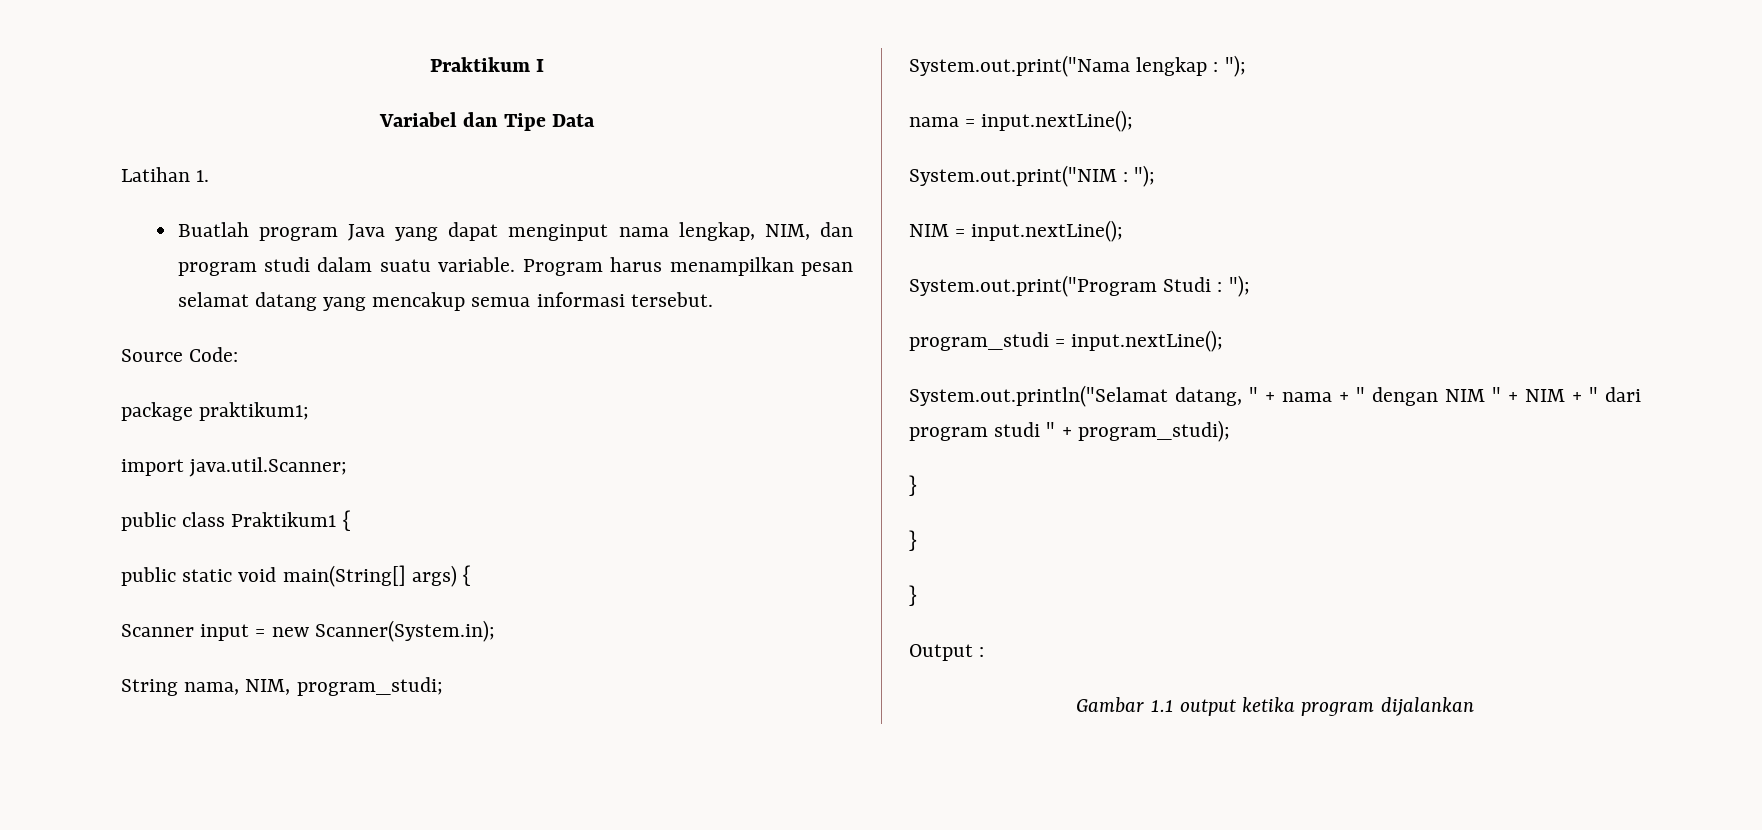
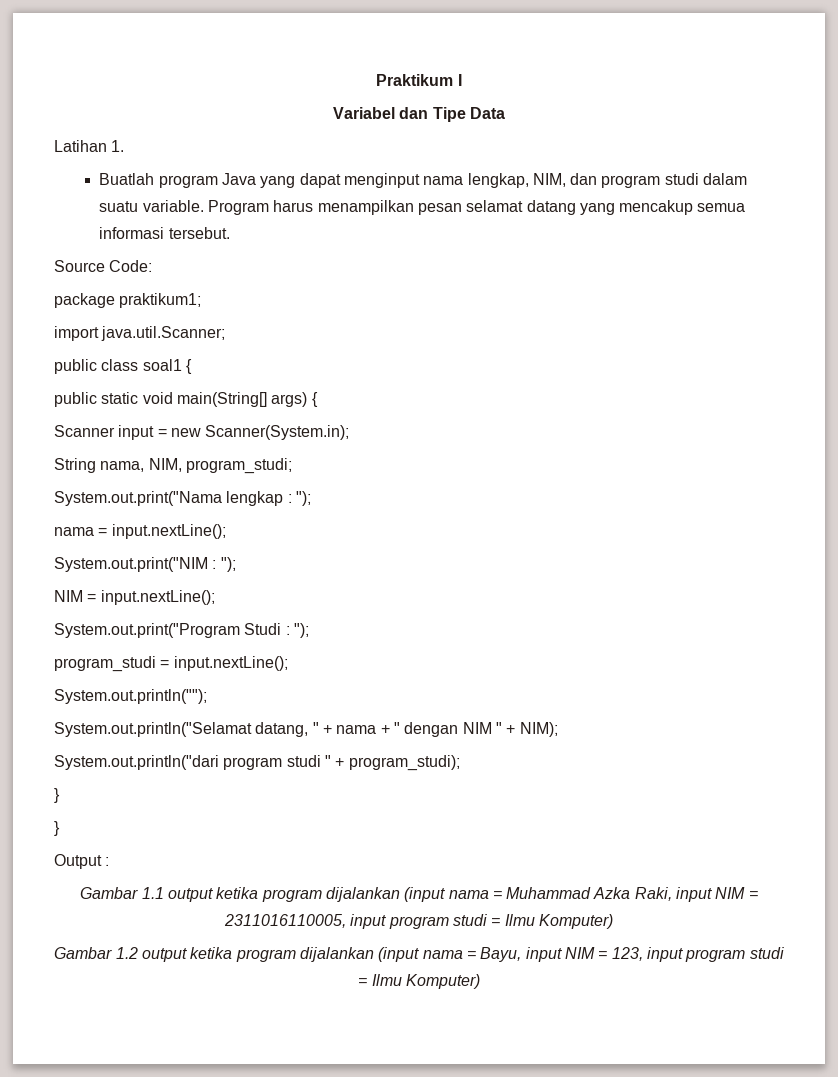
[231,512,337,527] Praktikum1 -> [142,359,182,371] soal1
(1224, 341) none -> [54,689,207,704] // System.out.println("");
[1525,387,1641,402] NIM + " dari -> [519,722,558,737] [54,755,219,770] NIM); // System.out.println("dari
[909,585,917,606] // } -> (60, 828) none
(1474, 706) none -> [404,887,758,902] [224,914,613,929] [54,947,784,962] [358,974,480,989] (input nama = Muhammad Azka Raki, input NIM = 2311016110005, input program studi = Ilmu Komputer) // Gambar 1.2 output ketika program dijalankan (input nama = Bayu, input NIM = 123, input program studi = Ilmu Komputer)

